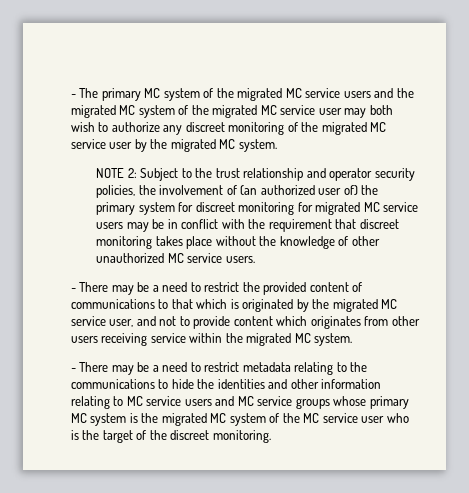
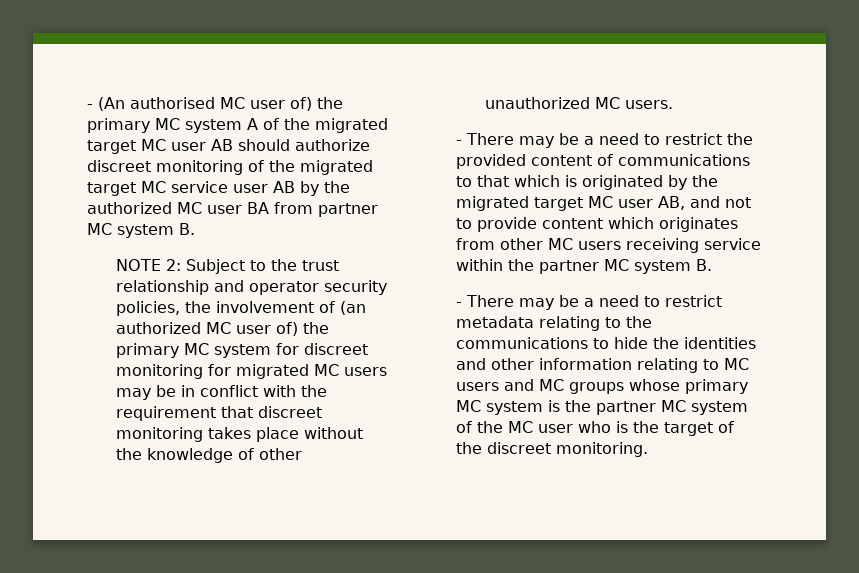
[70,88,414,101] [70,105,393,118] [70,122,183,135] - The primary MC system of the migrated MC service users and the migrated MC system of the migrated MC service user may both wish to authorize any -> [86,97,343,111] [86,118,388,133] [86,139,370,154] - (An authorised MC user of) the primary MC system A of the migrated target MC user AB should authorize
[370,122,387,132] [70,139,277,152] MC service user by the migrated MC system. -> [86,181,350,196] [86,202,378,217] [86,223,195,238] target MC service user AB by the authorized MC user BA from partner MC system B.
[318,185,379,195] [96,202,136,215] user of) the primary -> [205,322,329,336] [115,343,209,358] MC user of) the primary MC
[383,202,419,212] service -> (339, 370) none
[187,253,223,263] service -> (620, 103) none
[381,299,398,309] [70,316,134,327] MC service user, -> [533,196,685,211] target MC user AB,
(420, 321) none -> [547,238,573,250] MC
[246,333,353,346] migrated MC system. -> [538,259,712,274] partner MC system B.
[146,396,182,406] service -> (749, 364) none
[257,396,293,406] service -> (564, 385) none
[161,413,207,426] migrated -> [595,401,656,415] partner
[322,413,358,423] service -> (533, 427) none

